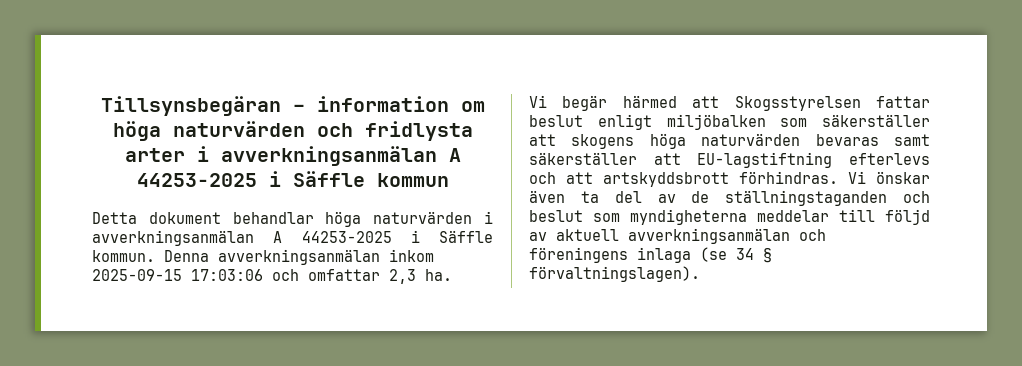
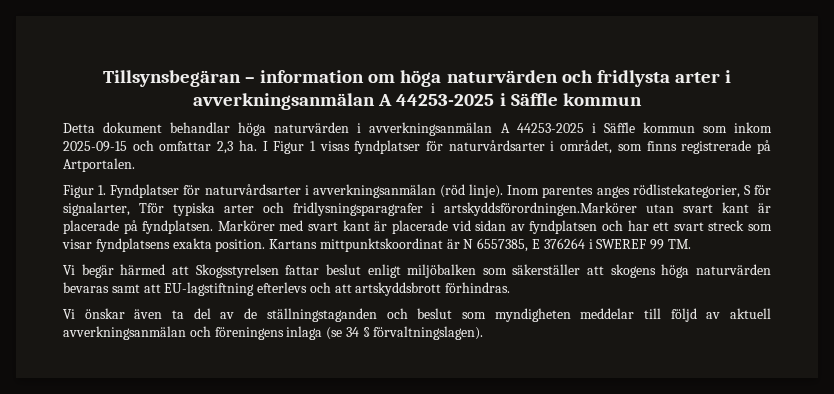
[92,249,380,265] kommun. Denna avverkningsanmälan -> [642,122,727,133] kommun som
[191,269,263,281] 17:03:06 -> (127, 146) none
(452, 275) none -> [262,140,772,154] [63,158,135,172] [63,184,771,198] [63,202,771,216] [63,220,772,234] [62,238,691,252] I Figur 1 visas fyndplatser för naturvårdsarter i området, som finns registrerade på Artportalen. // Figur 1. Fyndplatser för naturvårdsarter i avverkningsanmälan (röd linje). Inom parentes anges rödlistekategorier, S för signalarter, Tför typiska arter och fridlysningsparagrafer i artskyddsförordningen.Markörer utan svart kant är placerade på fyndplatsen. Markörer med svart kant är placerade vid sidan av fyndplatsen och har ett svart streck som visar fyndplatsens exakta position. Kartans mittpunktskoordinat är N 6557385, E 376264 i SWEREF 99 TM.
[529,152,637,165] säkerställer -> (140, 288) none
(838, 177) none -> (511, 287) //
[630,209,747,225] myndigheterna -> [494,308,571,322] myndigheten

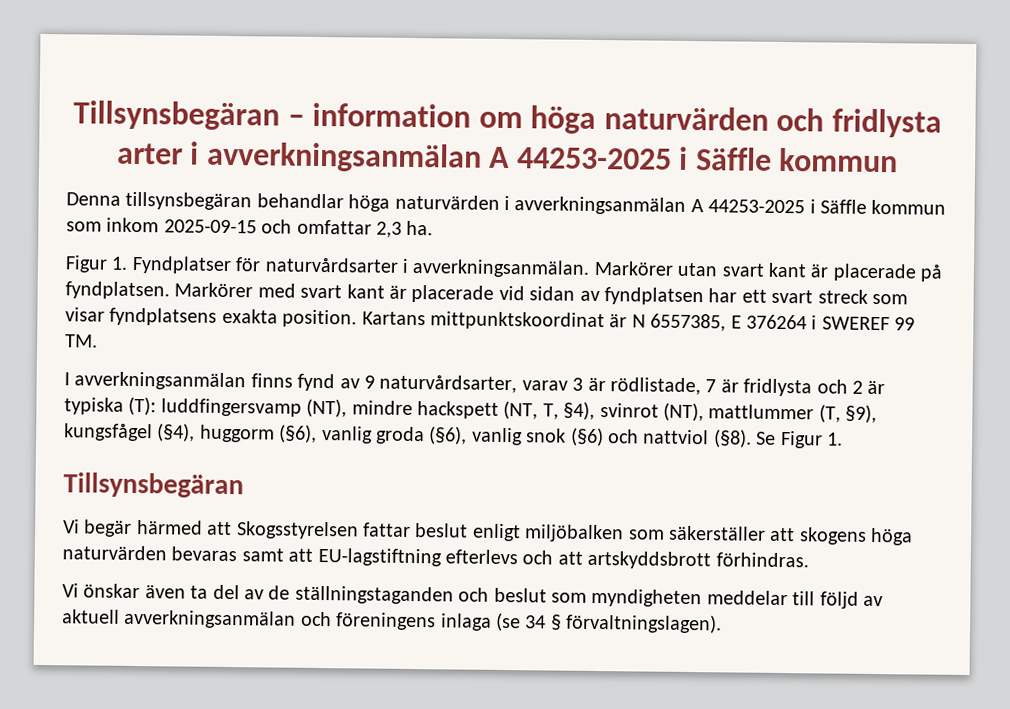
[63,122,163,133] Detta dokument -> [66,191,253,211] Denna tillsynsbegäran
[262,140,772,154] [63,158,135,172] I Figur 1 visas fyndplatser för naturvårdsarter i området, som finns registrerade på Artportalen. -> (434, 228) none
[312,184,771,198] [63,202,638,216] avverkningsanmälan (röd linje). Inom parentes anges rödlistekategorier, S för signalarter, Tför typiska arter och fridlysningsparagrafer i artskyddsförordningen.Markörer -> [412,258,674,278] avverkningsanmälan. Markörer
[601,220,623,231] och -> (704, 296) none
(691, 244) none -> [64,371,886,397] [64,396,878,424] [64,423,843,449] [63,472,244,499] // I avverkningsanmälan finns fynd av 9 naturvårdsarter, varav 3 är rödlistade, 7 är fridlysta och 2 är typiska (T): luddfingersvamp (NT), mindre hackspett (NT, T, §4), svinrot (NT), mattlummer (T, §9), kungsfågel (§4), huggorm (§6), vanlig groda (§6), vanlig snok (§6) och nattviol (§8). Se Figur 1. // Tillsynsbegäran

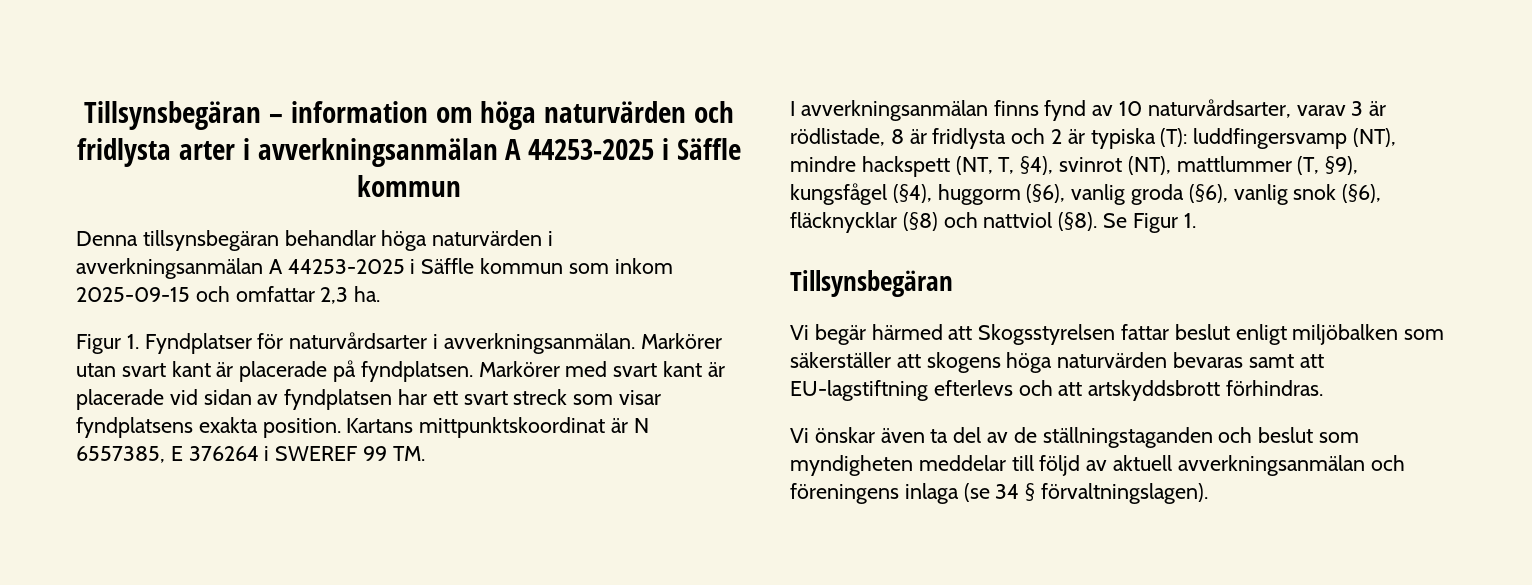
[364,375,375,389] 9 -> [1119,101,1143,116] 10
[705,379,717,393] 7 -> [890,129,904,144] 8
[570,427,604,447] (§6) -> [1342,184,1382,203] [790,212,938,233] (§6), fläcknycklar (§8)

